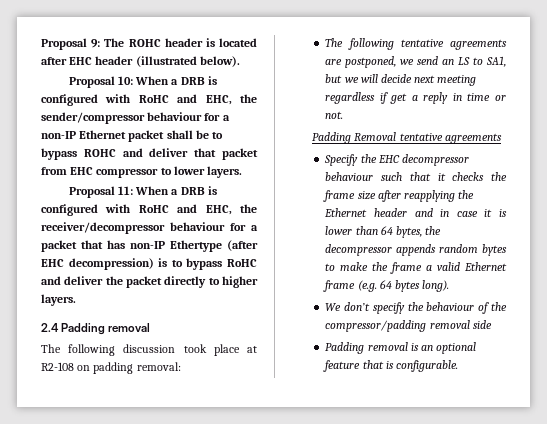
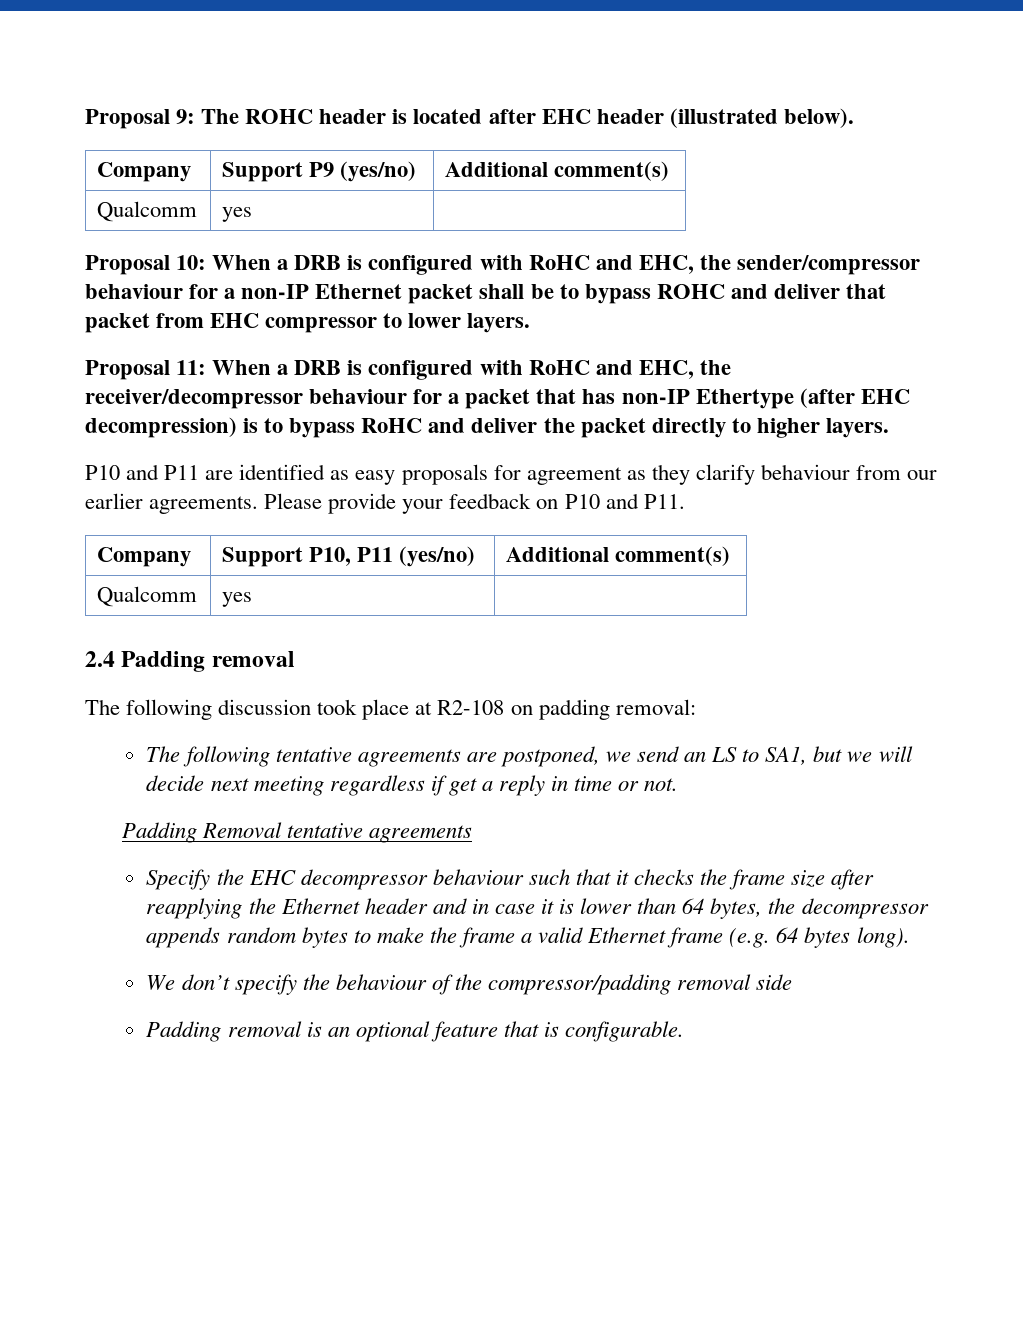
(240, 61) none -> [97,162,192,182] [222,161,417,182] [445,161,670,181] [97,201,198,222] [222,207,253,222] // Company | Support P9 (yes/no) | Additional comment(s) // Qualcomm | yes |
(76, 300) none -> [85,464,938,485] [85,493,685,514] [97,547,192,567] [222,546,476,567] [506,546,731,566] [97,586,198,607] [222,592,253,607] // P10 and P11 are identified as easy proposals for agreement as they clarify behaviour from our earlier agreements. Please provide your feedback on P10 and P11. // Company | Support P10, P11 (yes/no) | Additional comment(s) // Qualcomm | yes |

